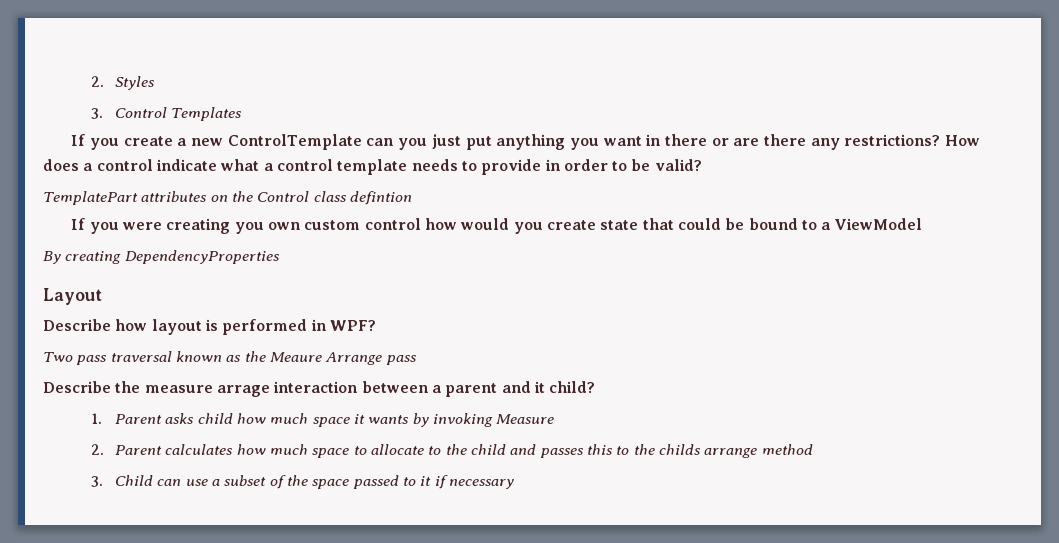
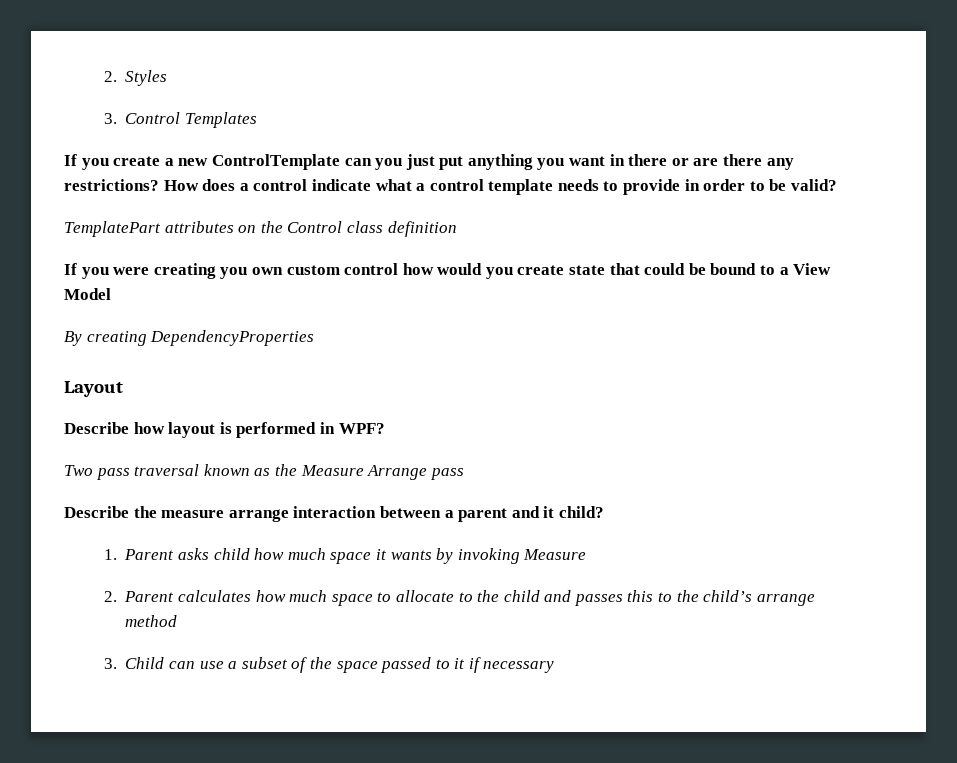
[349,191,412,205] defintion -> [387,221,457,237] definition
[834,218,923,230] ViewModel -> [793,263,832,275] [64,288,111,300] View Model
[269,352,322,362] Meaure -> [300,465,364,476] Measure
[216,385,270,397] arrage -> [228,509,289,522] arrange
[658,444,701,455] childs -> [703,590,753,602] child’s

